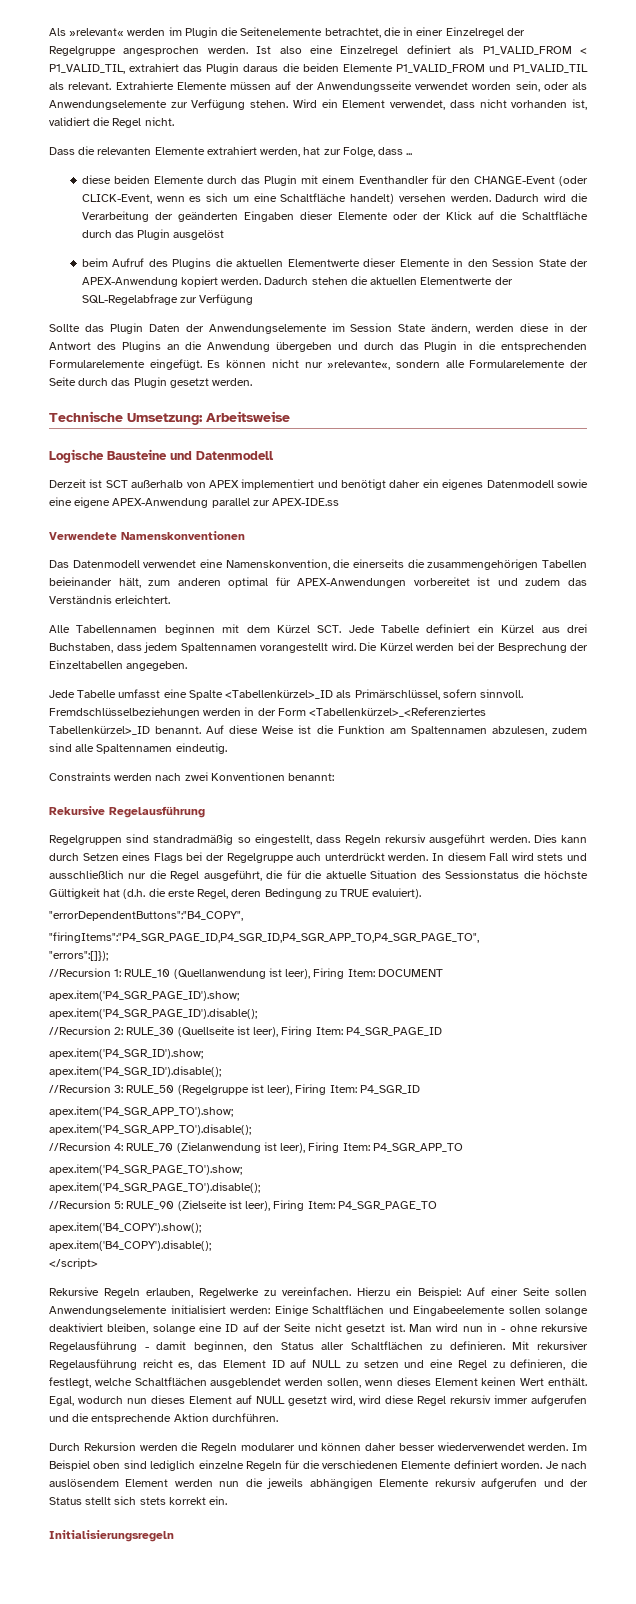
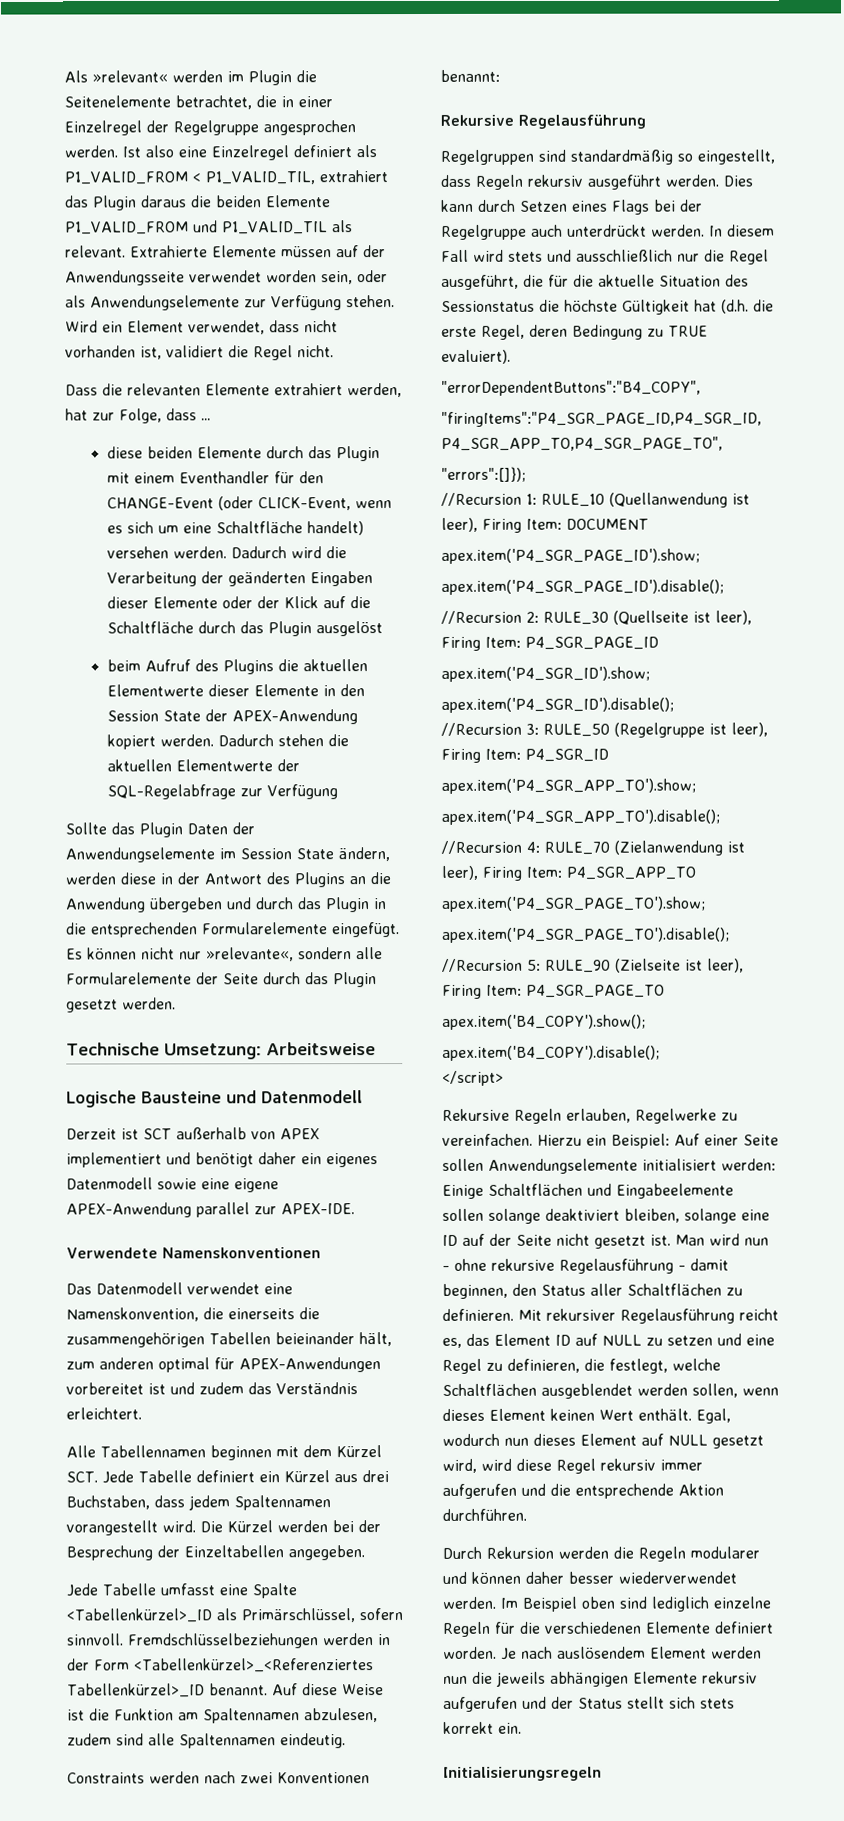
[272,498,340,506] APEX-IDE.ss -> [281,1203,355,1215] APEX-IDE.
[153,834,234,845] standradmäßig -> [570,149,673,165] standardmäßig
[486,1323,497,1332] in -> (769, 1241) none

